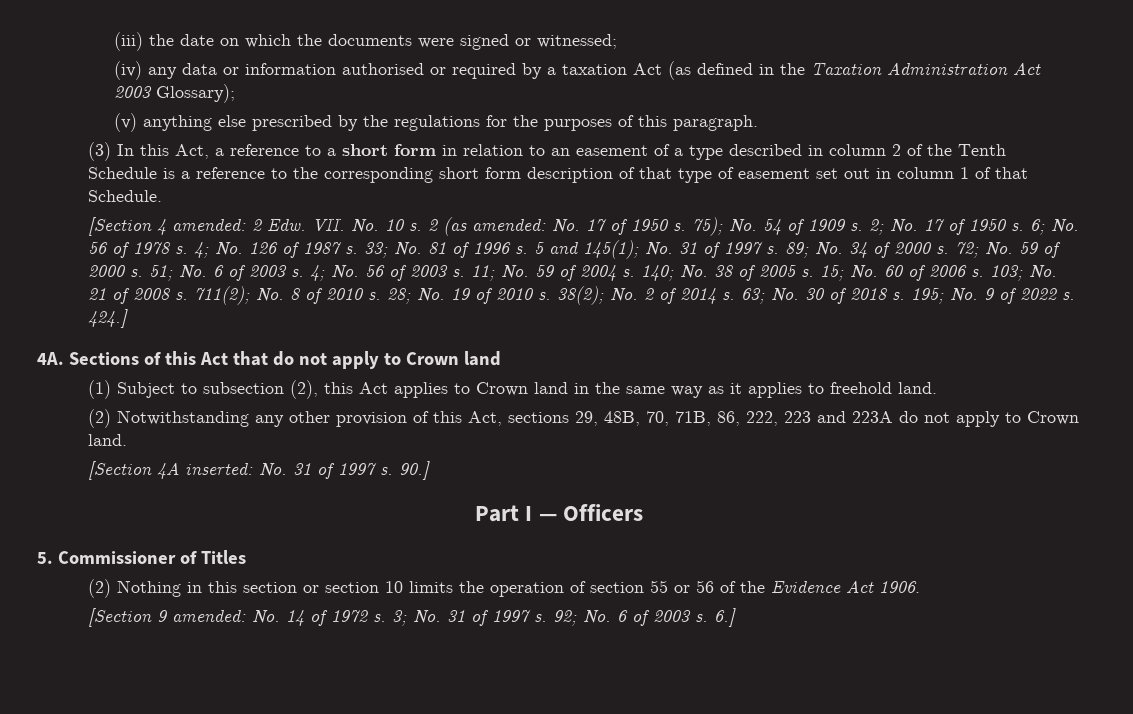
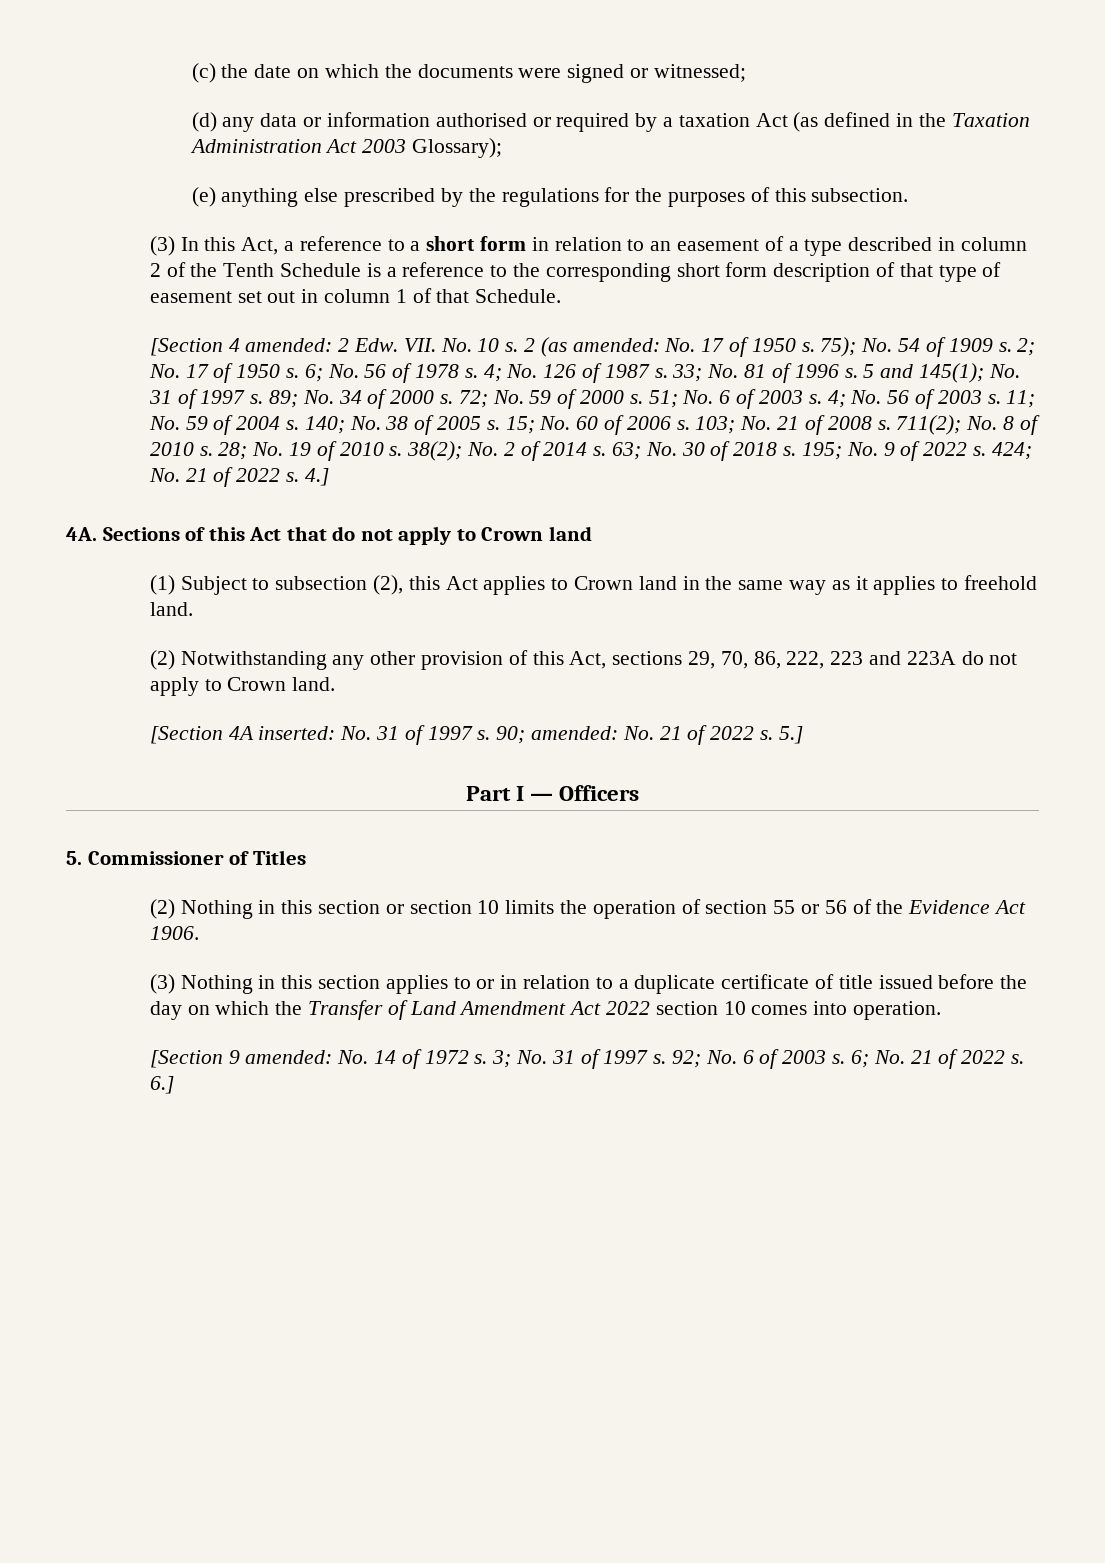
[114,32,144,51] (iii) -> [191,63,216,83] (c)
[114,61,143,80] (iv) -> [191,112,217,132] (d)
[114,113,138,132] (v) -> [191,187,216,207] (e)
[673,115,759,131] paragraph. -> [811,188,909,202] subsection.
[88,309,129,328] 424.] -> [991,442,1032,460] [148,467,329,487] 424; No. 21 of 2022 s. 4.]
[604,411,712,426] 48B, 70, 71B, -> [720,651,748,669] 70,
[399,461,431,480] 90.] -> [496,725,803,745] 90; amended: No. 21 of 2022 s. 5.]
(921, 587) none -> [149,974,1028,994] [149,1000,942,1020] // (3) Nothing in this section applies to or in relation to a duplicate certificate of title issued before the day on which the Transfer of Land Amendment Act 2022 section 10 comes into operation.
(709, 618) none -> [850,1049,1024,1069] 6; No. 21 of 2022 s.

